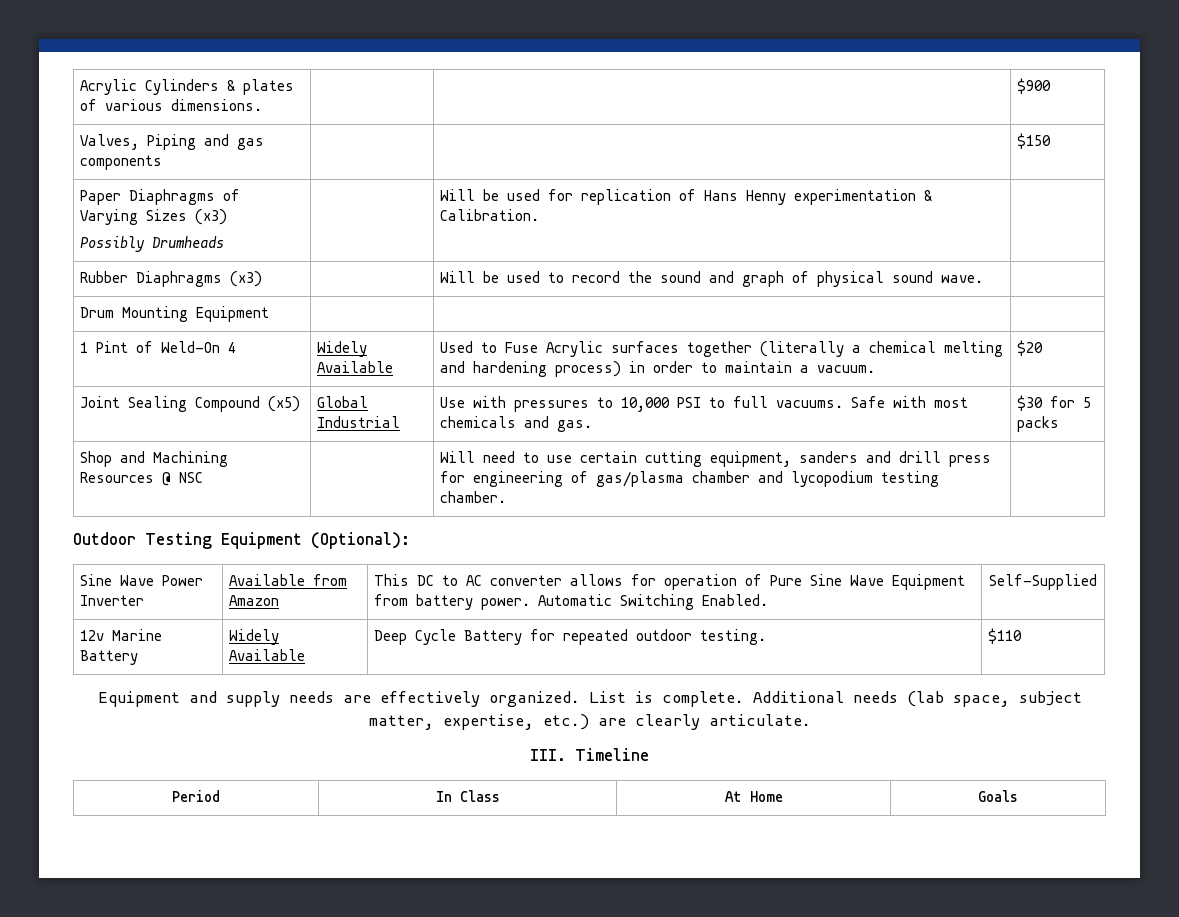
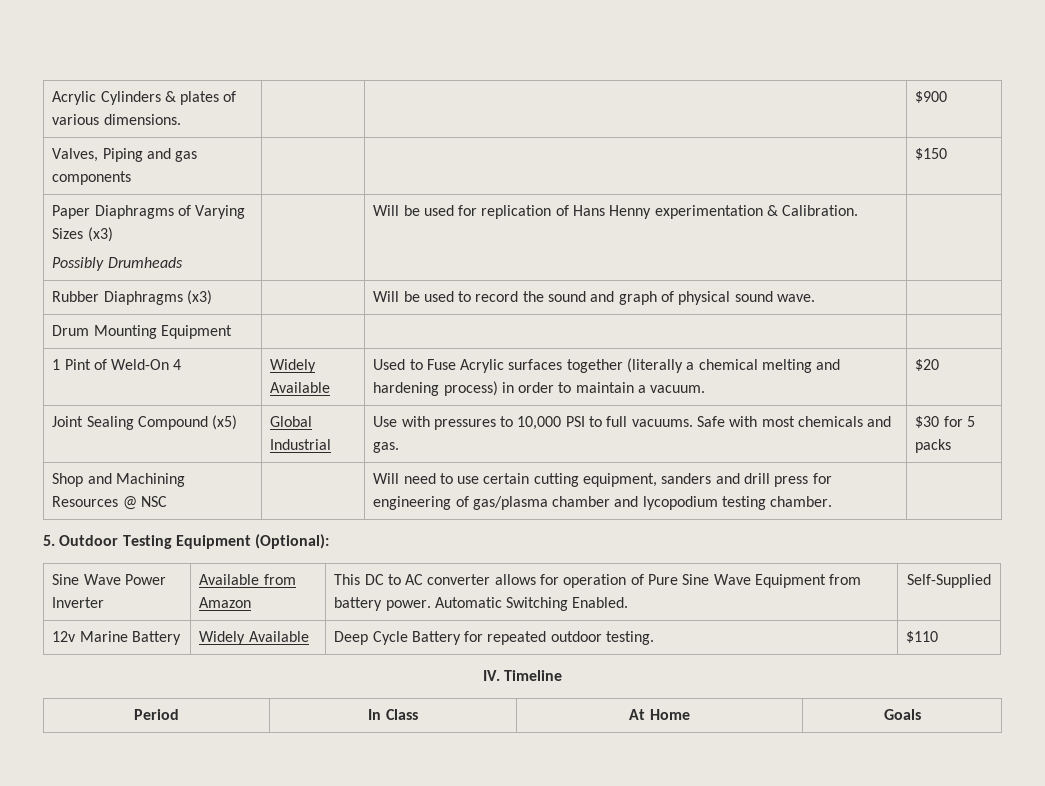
(507, 497) none -> [43,535,55,546] 5.
[97,691,1082,707] [368,714,811,730] [530,749,566,761] Equipment and supply needs are effectively organized. List is complete. Additional needs (lab space, subject matter, expertise, etc.) are clearly articulate. // III. -> [482,670,500,681] IV.

